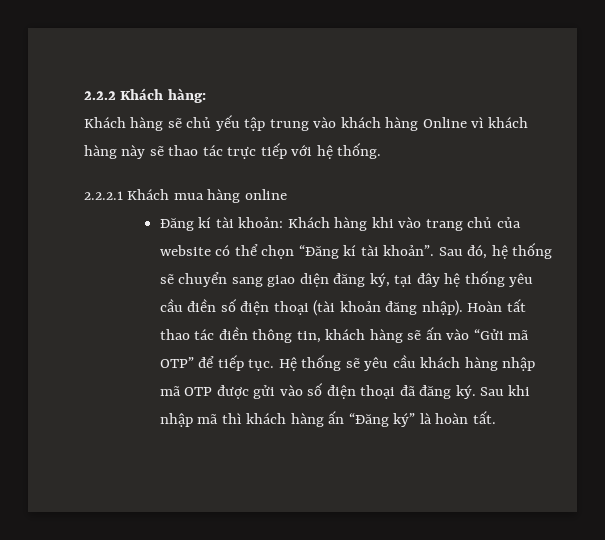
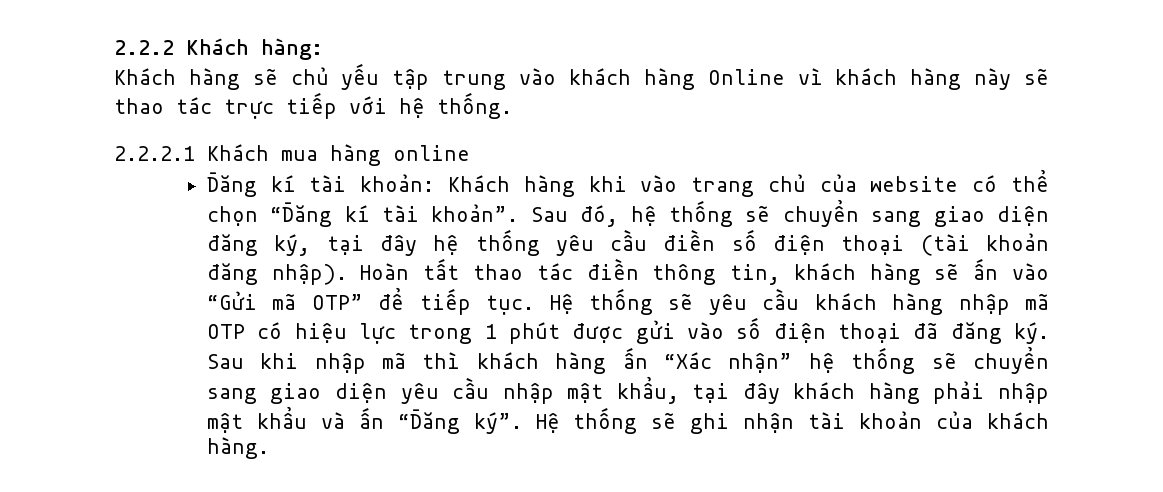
(213, 391) none -> [257,322,560,344] có hiệu lực trong 1 phút
[348,411,496,427] “Đăng ký” là hoàn tất. -> [664,346,1049,374] [206,376,1049,404] [206,406,1050,434] [206,437,269,459] “Xác nhận” hệ thống sẽ chuyển sang giao diện yêu cầu nhập mật khẩu, tại đây khách hàng phải nhập mật khẩu và ấn “Đăng ký”. Hệ thống sẽ ghi nhận tài khoản của khách hàng.

